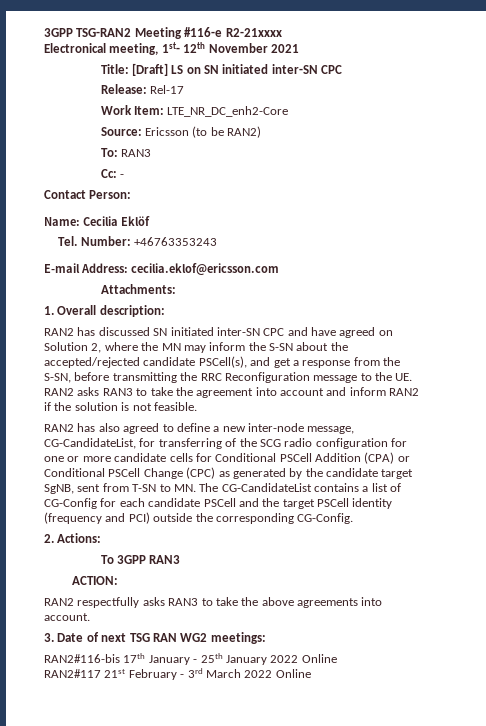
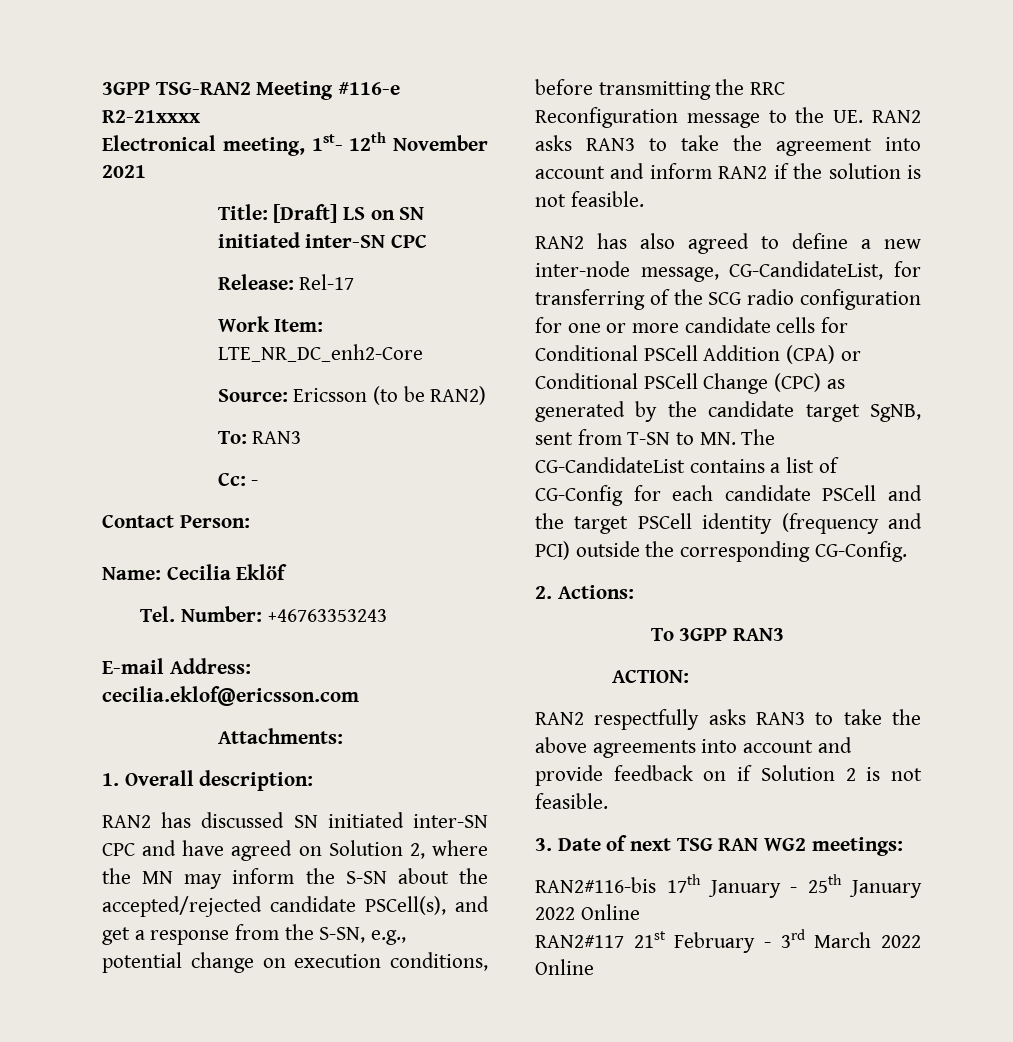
(71, 378) none -> [371,930,407,945] [102,952,488,973] e.g., potential change on execution conditions,
[44,613,90,621] account. -> [743,737,852,753] [535,765,922,786] [535,793,608,809] account and provide feedback on if Solution 2 is not feasible.

